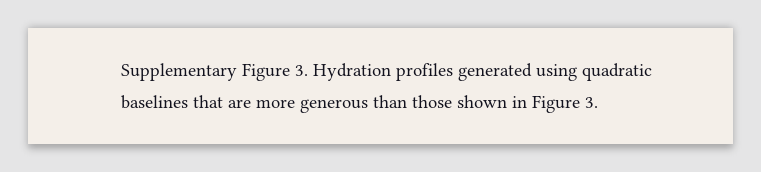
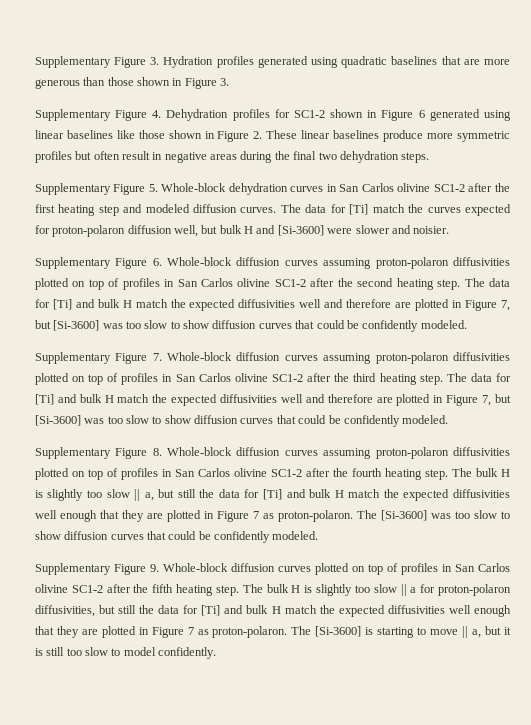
(599, 102) none -> [34,109,511,121] [34,130,511,142] [34,151,430,163] [34,183,511,195] [34,204,512,216] [34,225,450,237] [34,257,511,269] [34,278,511,290] [34,299,511,311] [34,320,467,332] [34,352,511,364] [34,373,511,385] [34,394,512,406] [34,415,449,427] [34,447,511,459] [34,468,511,480] [34,489,510,501] [34,510,511,522] [34,531,319,543] [34,563,510,575] [34,584,512,596] [34,605,511,617] [34,626,512,638] [34,647,217,659] // Supplementary Figure 4. Dehydration profiles for SC1-2 shown in Figure 6 generated using linear baselines like those shown in Figure 2. These linear baselines produce more symmetric profiles but often result in negative areas during the final two dehydration steps. // Supplementary Figure 5. Whole-block dehydration curves in San Carlos olivine SC1-2 after the first heating step and modeled diffusion curves. The data for [Ti] match the curves expected for proton-polaron diffusion well, but bulk H and [Si-3600] were slower and noisier. // Supplementary Figure 6. Whole-block diffusion curves assuming proton-polaron diffusivities plotted on top of profiles in San Carlos olivine SC1-2 after the second heating step. The data for [Ti] and bulk H match the expected diffusivities well and therefore are plotted in Figure 7, but [Si-3600] was too slow to show diffusion curves that could be confidently modeled. // Supplementary Figure 7. Whole-block diffusion curves assuming proton-polaron diffusivities plotted on top of profiles in San Carlos olivine SC1-2 after the third heating step. The data for [Ti] and bulk H match the expected diffusivities well and therefore are plotted in Figure 7, but [Si-3600] was too slow to show diffusion curves that could be confidently modeled. // Supplementary Figure 8. Whole-block diffusion curves assuming proton-polaron diffusivities plotted on top of profiles in San Carlos olivine SC1-2 after the fourth heating step. The bulk H is slightly too slow || a, but still the data for [Ti] and bulk H match the expected diffusivities well enough that they are plotted in Figure 7 as proton-polaron. The [Si-3600] was too slow to show diffusion curves that could be confidently modeled. // Supplementary Figure 9. Whole-block diffusion curves plotted on top of profiles in San Carlos olivine SC1-2 after the fifth heating step. The bulk H is slightly too slow || a for proton-polaron diffusivities, but still the data for [Ti] and bulk H match the expected diffusivities well enough that they are plotted in Figure 7 as proton-polaron. The [Si-3600] is starting to move || a, but it is still too slow to model confidently.

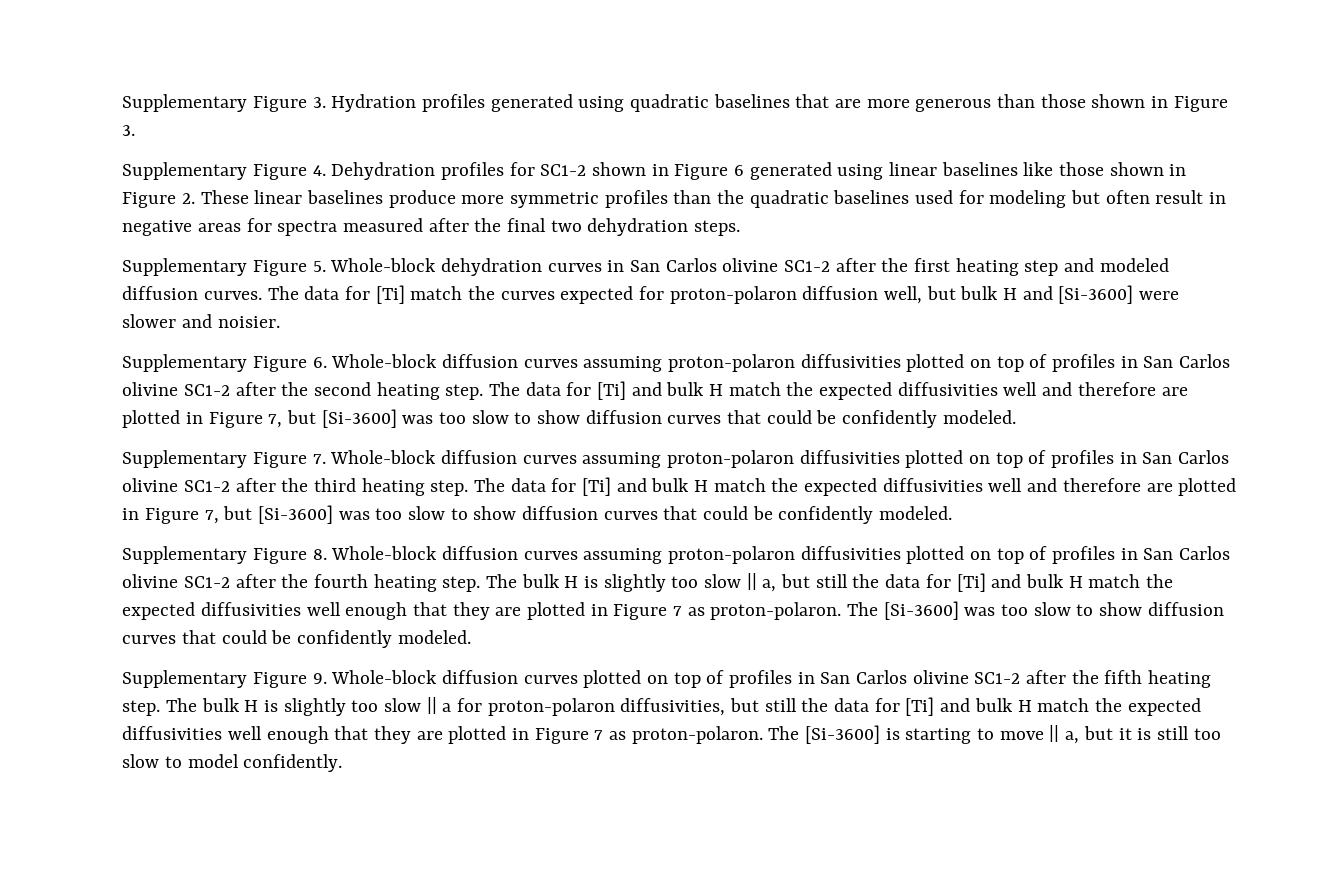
(72, 157) none -> [673,190,1067,208] than the quadratic baselines used for modeling
[240,151,273,163] during -> [246,218,469,236] for spectra measured after

